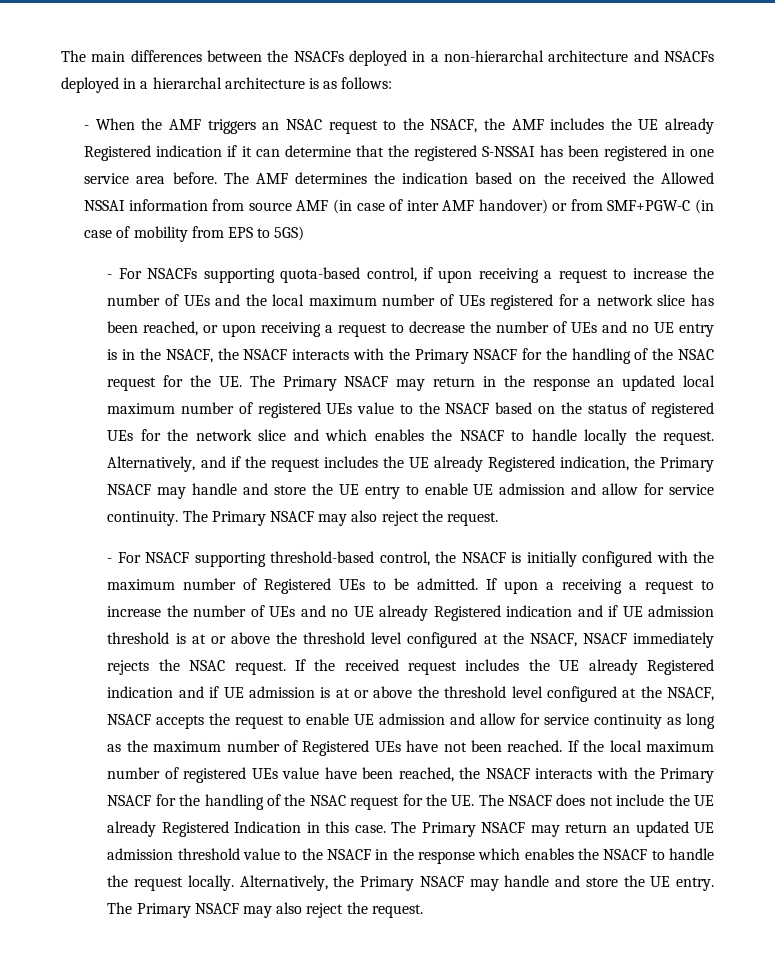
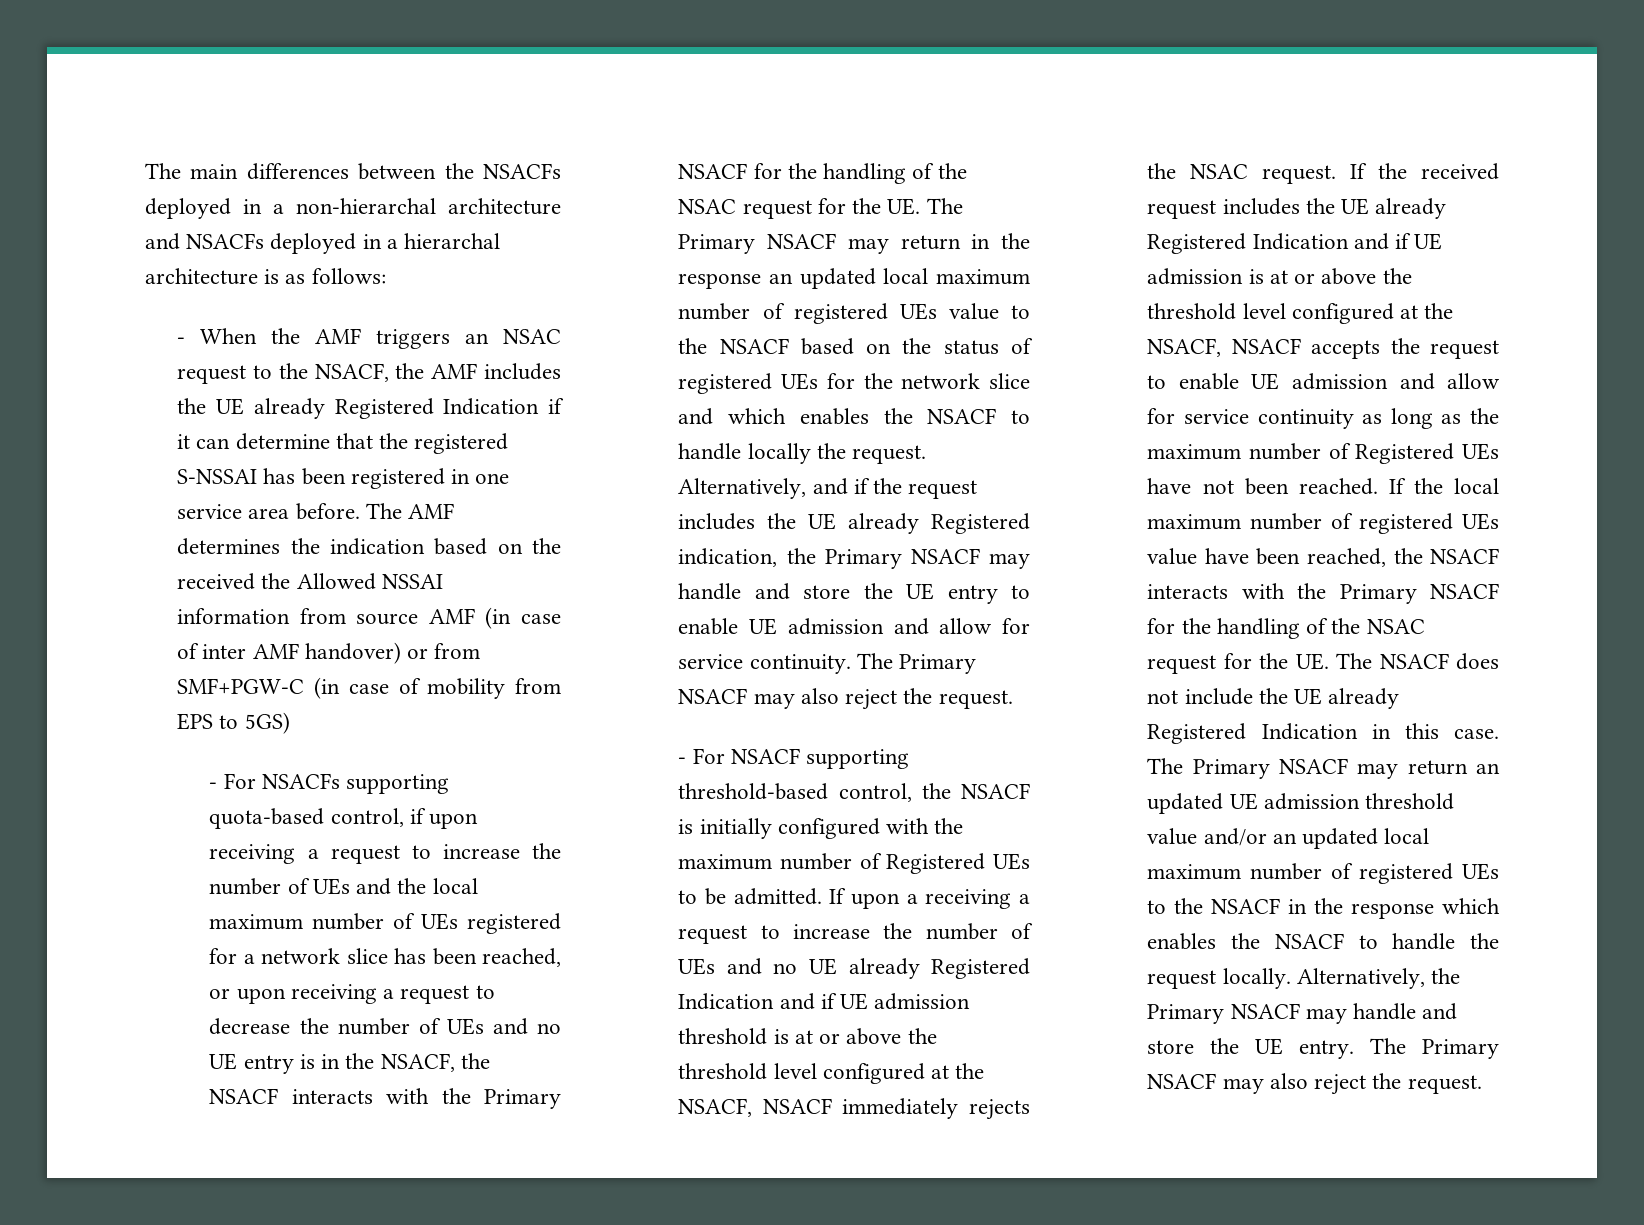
[156,145,223,157] indication -> [443,398,540,415] Indication
[506,605,573,617] indication -> [678,993,775,1010] Indication
[107,686,174,698] indication -> [1252,233,1349,250] Indication
(281, 854) none -> [1203,828,1430,849] [1147,863,1499,884] and/or an updated local maximum number of registered UEs

